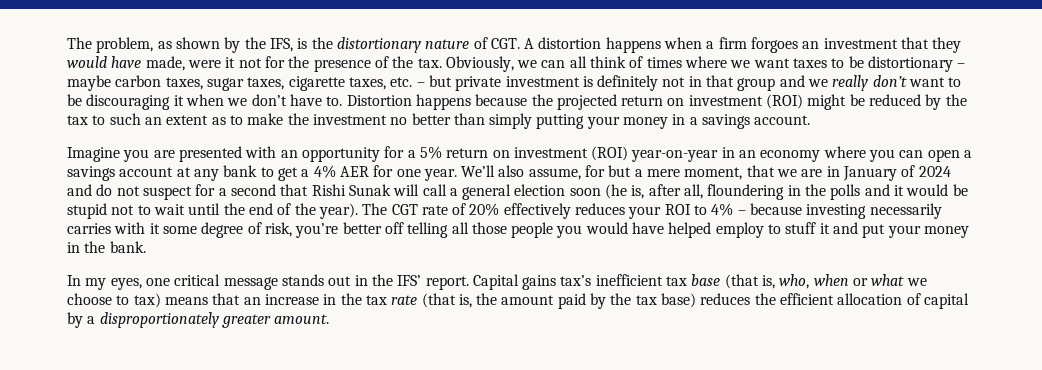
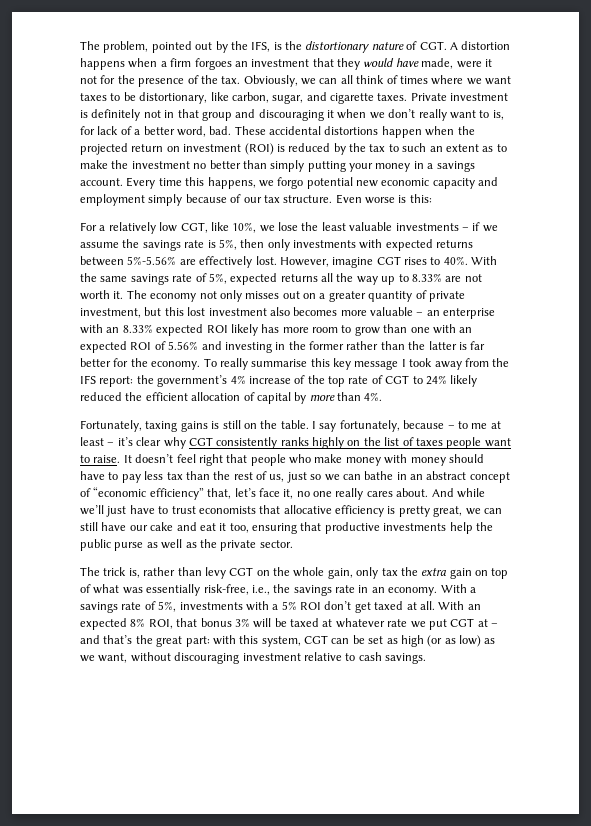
[157,37,220,49] as shown -> [151,41,213,53] pointed out
[868,56,966,72] [67,75,502,91] distortionary – maybe carbon taxes, sugar taxes, cigarette taxes, etc. – but private -> [139,92,447,104] distortionary, like carbon, sugar, and cigarette taxes. Private
[808,75,962,91] [67,94,82,106] we really don’t want to be -> (256, 113) none
[289,94,528,110] have to. Distortion happens because -> [418,109,504,121] [80,126,455,138] really want to is, for lack of a better word, bad. These accidental distortions happen when
[807,94,865,110] might be -> [276,144,285,152] is
[67,146,973,162] [67,165,951,181] [67,184,968,200] [67,203,942,219] [67,222,970,238] [67,241,146,253] [67,274,927,290] [67,293,751,309] // Imagine you are presented with an opportunity for a 5% return on investment (ROI) year-on-year in an economy where you can open a savings account at any bank to get a 4% AER for one year. We’ll also assume, for but a mere moment, that we are in January of 2024 and do not suspect for a second that Rishi Sunak will call a general election soon (he is, after all, floundering in the polls and it would be stupid not to wait until the end of the year). The CGT rate of 20% effectively reduces your ROI to 4% – because investing necessarily carries with it some degree of risk, you’re better off telling all those people you would have helped employ to stuff it and put your money in the bank. // In my eyes, one critical message stands out in the IFS’ report. Capital gains tax’s inefficient tax base (that is, who, when or what we choose to tax) means that an increase in the tax rate (that is, the amount paid by the tax base) reduces -> [126,177,499,189] [80,194,432,206] [80,222,498,234] [80,239,474,251] [80,256,498,268] [80,273,482,285] [80,290,465,302] [80,307,496,319] [80,324,473,336] [80,341,486,353] [80,358,510,370] [80,375,478,387] [80,392,122,401] Every time this happens, we forgo potential new economic capacity and employment simply because of our tax structure. Even worse is this: // For a relatively low CGT, like 10%, we lose the least valuable investments – if we assume the savings rate is 5%, then only investments with expected returns between 5%-5.56% are effectively lost. However, imagine CGT rises to 40%. With the same savings rate of 5%, expected returns all the way up to 8.33% are not worth it. The economy not only misses out on a greater quantity of private investment, but this lost investment also becomes more valuable – an enterprise with an 8.33% expected ROI likely has more room to grow than one with an expected ROI of 5.56% and investing in the former rather than the latter is far better for the economy. To really summarise this key message I took away from the IFS report: the government’s 4% increase of the top rate of CGT to 24% likely reduced
[87,312,330,328] a disproportionately greater amount. -> [309,392,383,401] [80,420,501,432] [80,437,511,449] [80,454,484,466] [80,471,510,483] [80,487,485,500] [80,505,502,517] [80,522,493,534] [80,539,293,551] [80,567,509,579] [80,584,476,596] [80,601,481,613] [80,618,498,630] [80,635,496,647] [80,652,426,664] more than 4%. // Fortunately, taxing gains is still on the table. I say fortunately, because – to me at least – it’s clear why CGT consistently ranks highly on the list of taxes people want to raise. It doesn’t feel right that people who make money with money should have to pay less tax than the rest of us, just so we can bathe in an abstract concept of “economic efficiency” that, let’s face it, no one really cares about. And while we’ll just have to trust economists that allocative efficiency is pretty great, we can still have our cake and eat it too, ensuring that productive investments help the public purse as well as the private sector. // The trick is, rather than levy CGT on the whole gain, only tax the extra gain on top of what was essentially risk-free, i.e., the savings rate in an economy. With a savings rate of 5%, investments with a 5% ROI don’t get taxed at all. With an expected 8% ROI, that bonus 3% will be taxed at whatever rate we put CGT at – and that’s the great part: with this system, CGT can be set as high (or as low) as we want, without discouraging investment relative to cash savings.

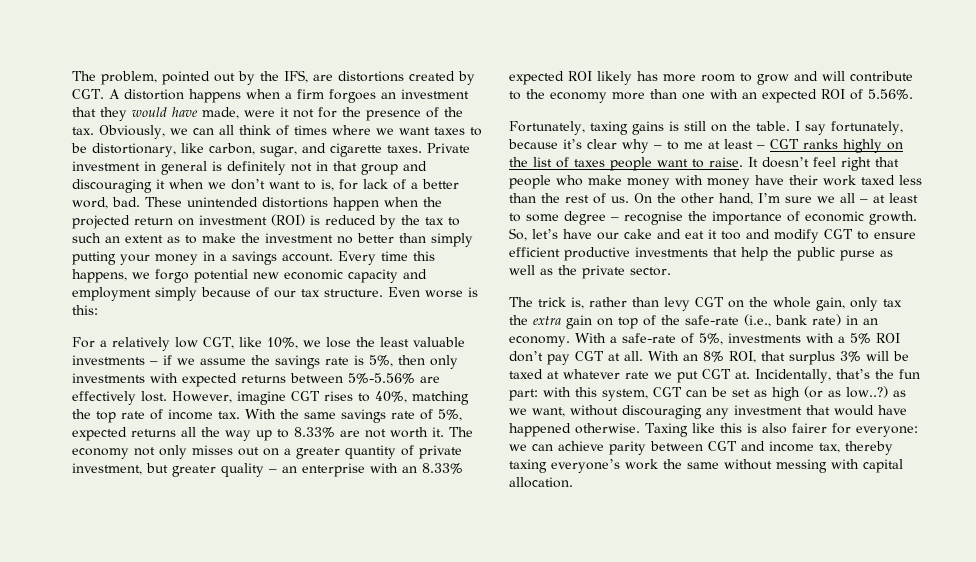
[273,41,418,53] is the distortionary nature of -> [313,71,475,85] are distortions created by
(509, 97) none -> [144,161,207,175] in general
[418,109,447,121] really -> (265, 184) none
[269,126,321,135] accidental -> [187,197,258,207] unintended
[443,256,468,265] 40%. -> [375,391,469,405] [72,409,240,423] 40%, matching the top rate of income tax.
[164,307,413,316] this lost investment also becomes more valuable -> [172,463,264,477] greater quality
(380, 331) none -> [794,71,913,82] [509,89,645,103] and will contribute to the economy more
[168,341,486,353] [80,358,510,370] [80,375,478,387] [80,392,383,404] 5.56% and investing in the former rather than the latter is far better for the economy. To really summarise this key message I took away from the IFS report: the government’s 4% increase of the top rate of CGT to 24% likely reduced the efficient allocation of capital by more than 4%. -> [868,89,913,100] 5.56%.
(445, 424) none -> [563,139,649,153] it’s clear why
[117,437,278,449] it’s clear why CGT consistently -> [770,139,799,149] CGT
[448,454,484,463] [80,471,510,483] [80,487,485,500] [80,505,502,517] [80,522,98,531] should have to pay less tax than the rest of us, just so we can bathe in an abstract concept of “economic efficiency” that, let’s face it, no one really cares about. And while we’ll just have to trust economists that allocative efficiency is pretty great, we can still -> [755,175,922,186] [509,193,918,205] [509,211,917,225] [509,228,558,241] have their work taxed less than the rest of us. On the other hand, I’m sure we all – at least to some degree – recognise the importance of economic growth. So, let’s
[229,522,322,534] too, ensuring that -> [721,229,916,243] [509,247,560,257] too and modify CGT to ensure efficient
(447, 527) none -> [713,247,737,257] that
[93,584,355,596] what was essentially risk-free, i.e., the savings rate -> [661,314,841,327] the safe-rate (i.e., bank rate)
[80,602,142,613] savings rate -> [621,333,676,343] safe-rate
[354,601,404,613] get taxed -> [547,351,604,365] pay CGT
[80,618,127,630] expected -> (698, 357) none
[200,618,232,627] bonus -> [789,351,835,365] surplus
[477,619,498,627] [80,635,100,644] at – and -> [735,369,831,383] at. Incidentally,
[156,636,183,647] great -> [898,369,920,379] fun
[459,635,481,647] low) -> [846,386,888,398] low..?)
[242,652,426,664] investment relative to cash savings. -> [706,405,907,419] [509,423,918,437] [509,441,893,455] [509,459,903,473] [509,477,573,488] any investment that would have happened otherwise. Taxing like this is also fairer for everyone: we can achieve parity between CGT and income tax, thereby taxing everyone’s work the same without messing with capital allocation.

